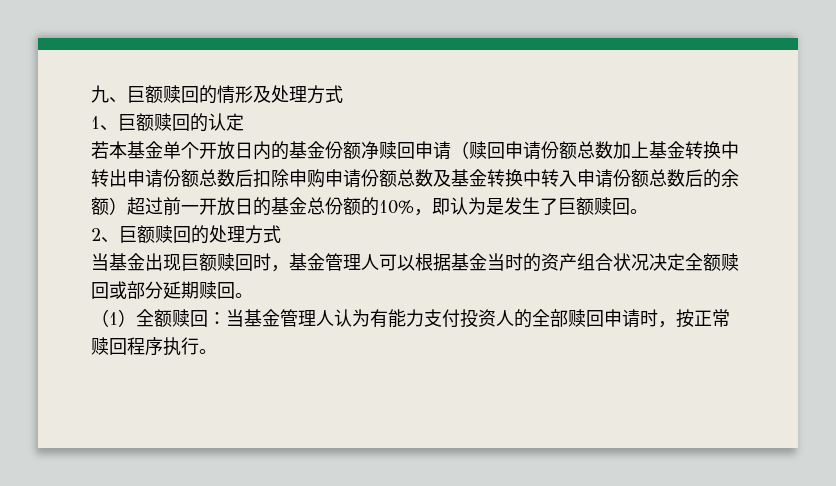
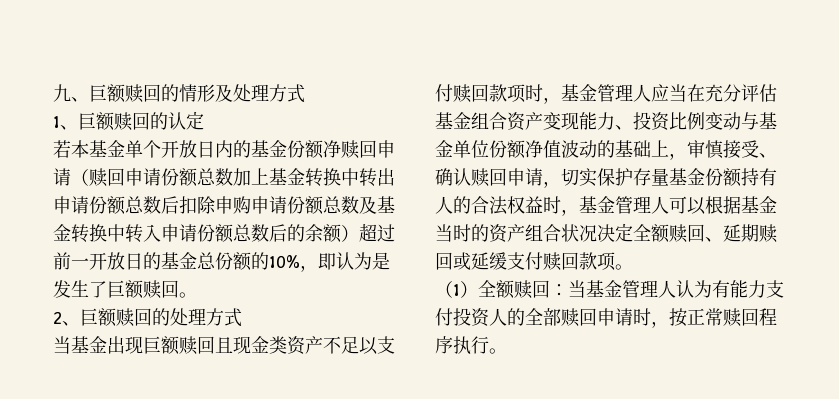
(253, 262) none -> [215,336,395,355] [435,84,777,104] [435,112,777,131] [435,140,777,160] [435,168,777,188] [435,196,543,215] 且现金类资产不足以支付赎回款项时，基金管理人应当在充分评估基金组合资产变现能力、投资比例变动与基金单位份额净值波动的基础上，审慎接受、确认赎回申请，切实保护存量基金份额持有人的合法权益
[109,281,163,299] 或部分 -> [705,237,723,242] 、
(235, 290) none -> [453,252,616,271] 或延缓支付赎回款项

